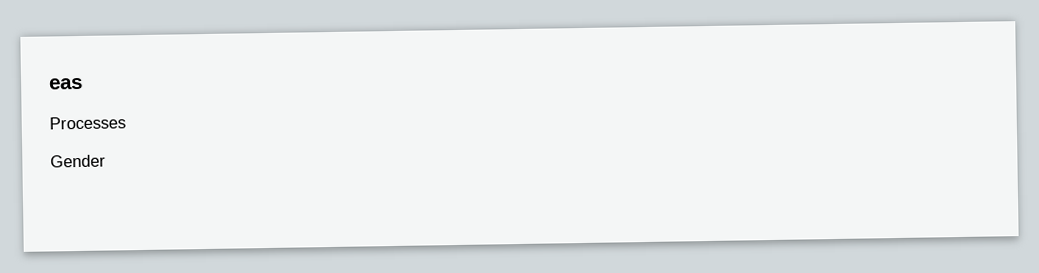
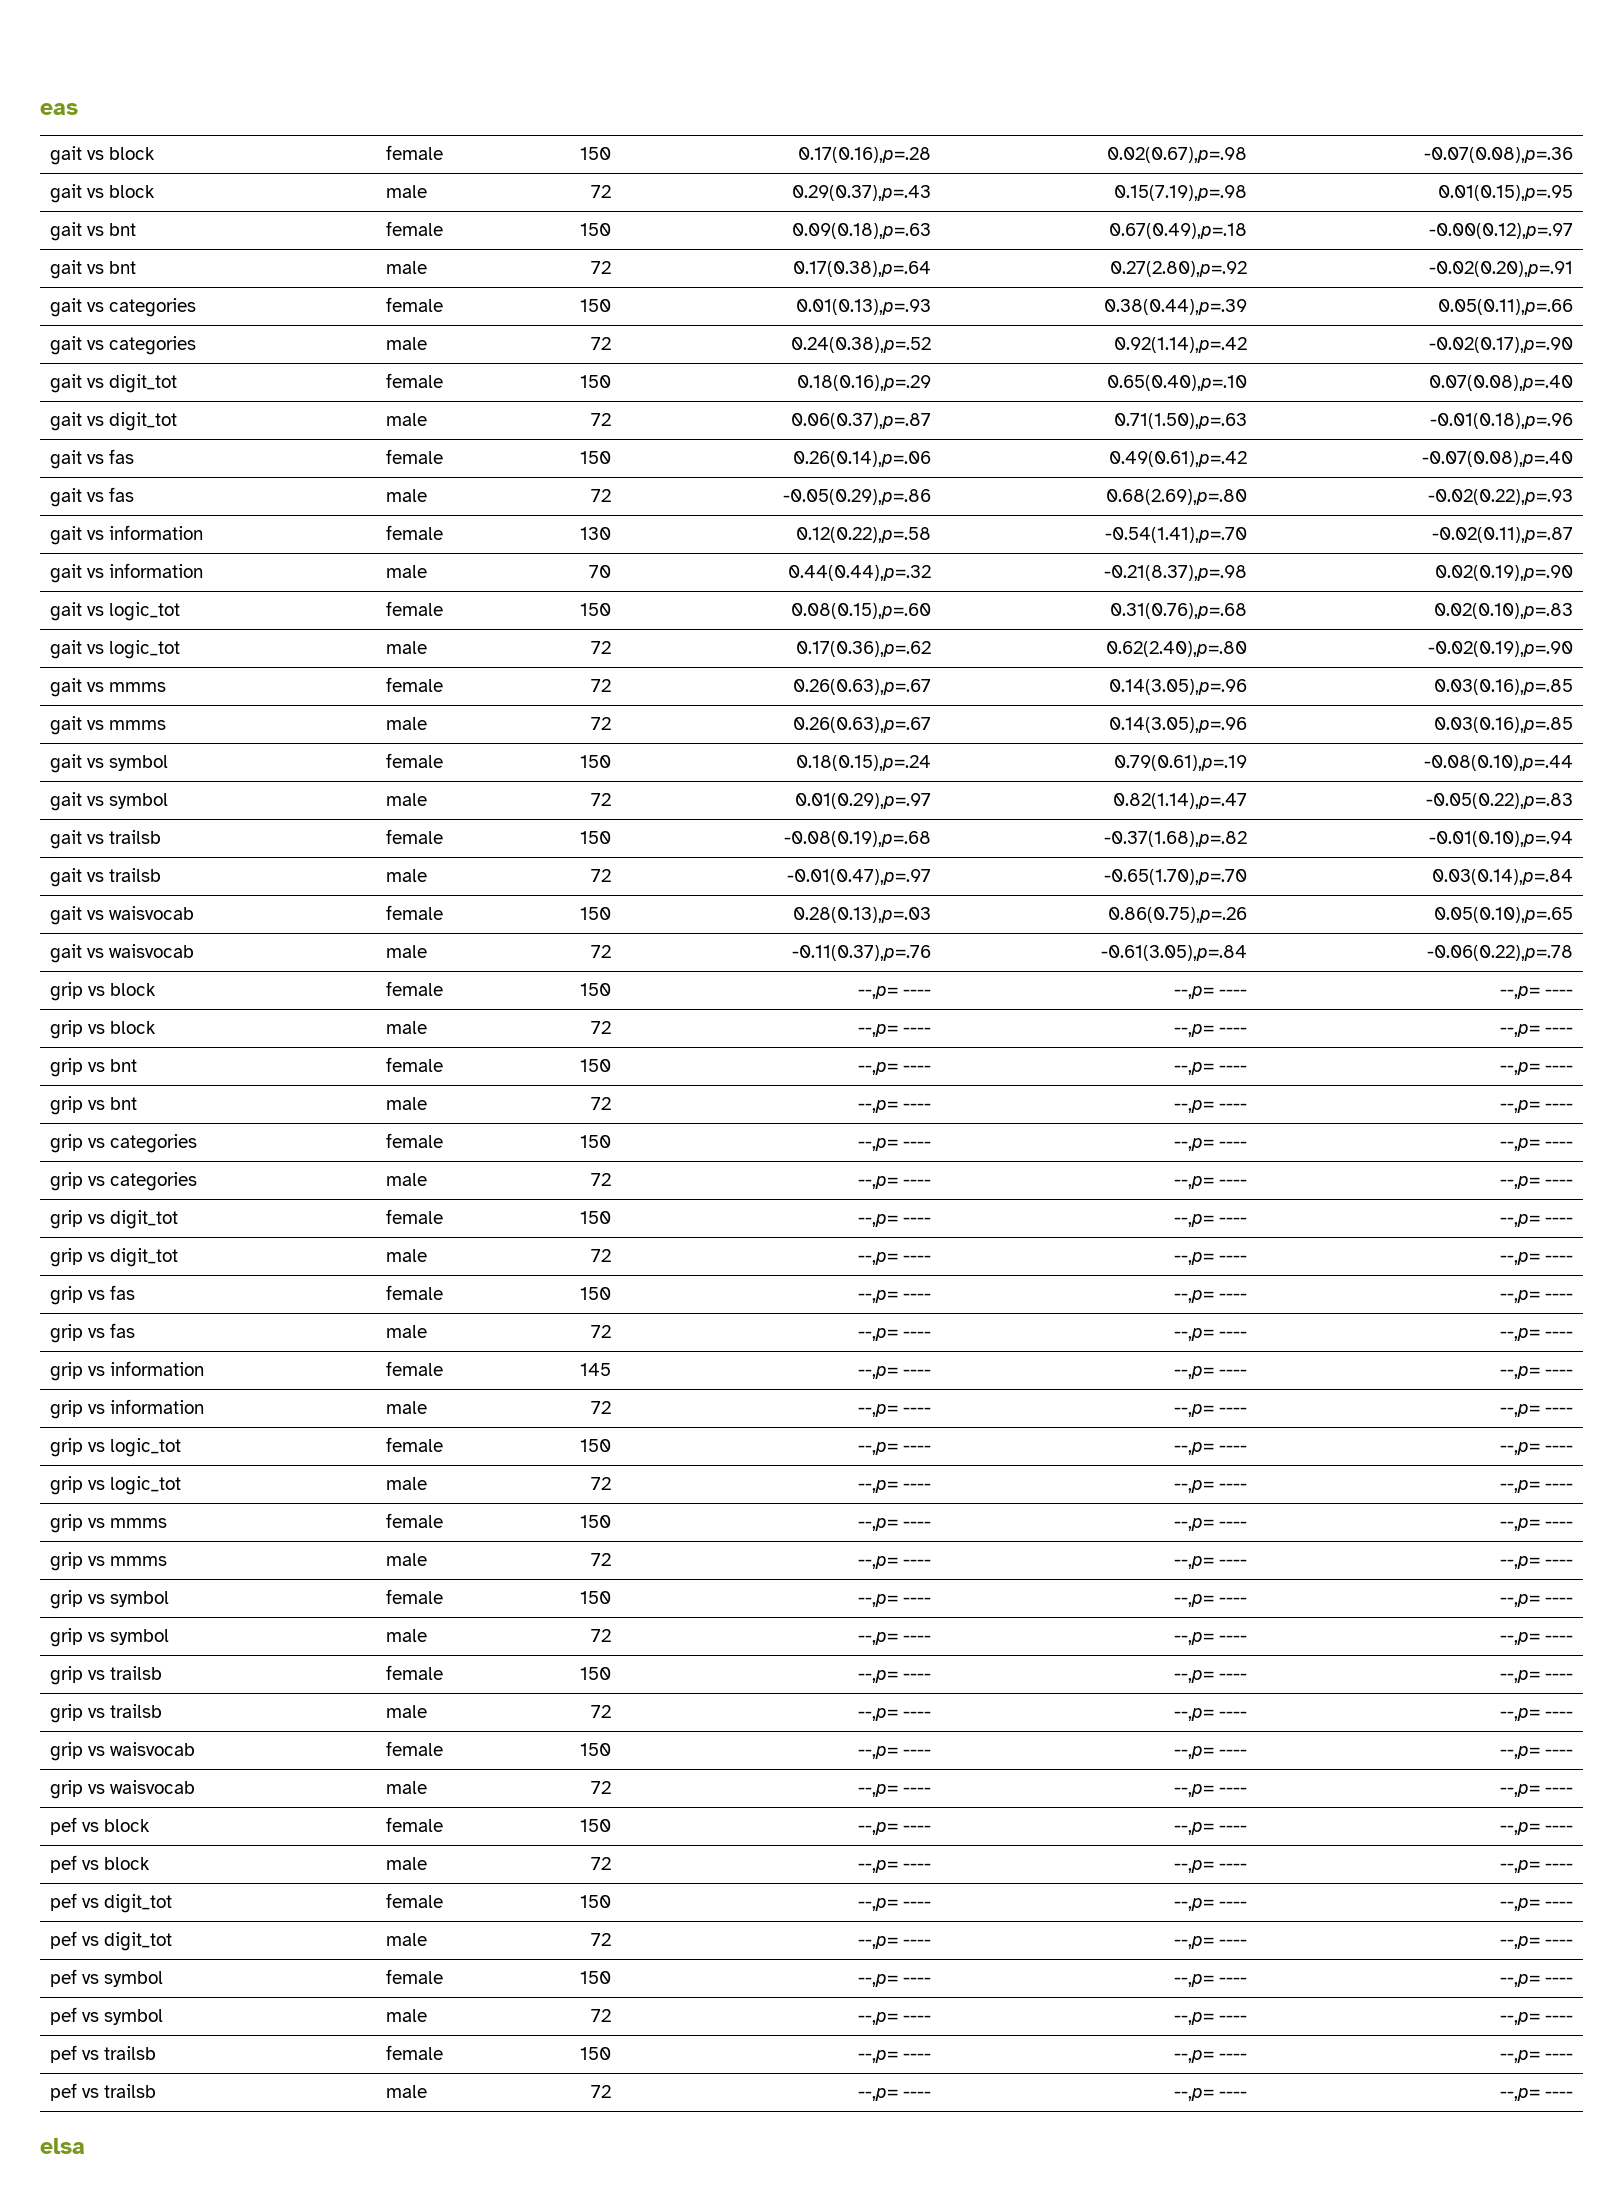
[49,116,126,130] [50,154,106,168] // Processes // Gender -> [49,146,155,165] [385,145,443,160] [580,147,612,160] [798,147,932,163] [1107,147,1248,163] [1424,147,1574,163] [49,184,155,203] [385,185,427,198] [591,185,612,198] [792,185,932,201] [1114,185,1248,201] [1438,185,1574,201] [49,222,136,241] [385,221,443,236] [580,223,612,236] [792,223,932,239] [1109,223,1248,239] [1429,223,1574,239] [49,260,136,279] [385,261,427,274] [591,261,612,274] [793,261,932,277] [1110,261,1248,277] [1429,261,1574,277] [49,298,196,317] [385,297,443,312] [580,299,612,312] [796,299,932,315] [1104,299,1248,315] [1438,299,1574,315] [49,336,196,355] [385,337,427,350] [591,337,612,350] [791,337,932,353] [1114,337,1248,353] [1429,337,1574,353] [49,374,177,393] [385,373,443,388] [580,375,612,388] [797,375,932,391] [1107,375,1248,391] [1429,375,1574,391] [49,412,177,431] [385,413,427,426] [591,413,612,426] [791,413,932,429] [1114,413,1248,429] [1430,413,1574,429] [49,449,134,469] [385,449,443,464] [580,451,612,464] [793,451,932,467] [1109,451,1248,467] [1422,451,1574,467] [49,487,134,507] [385,489,427,502] [591,489,612,502] [783,489,932,505] [1106,489,1248,505] [1428,489,1574,505] [49,525,203,545] [385,525,443,540] [580,527,612,540] [796,527,932,543] [1105,527,1248,543] [1432,527,1574,543] [49,563,203,583] [385,565,427,578] [589,565,612,578] [788,565,932,581] [1104,565,1248,581] [1435,565,1574,581] [49,602,180,621] [385,601,443,616] [580,603,612,616] [791,603,932,619] [1110,603,1248,619] [1434,603,1574,619] [49,640,180,659] [385,641,427,654] [591,641,612,654] [796,641,932,657] [1106,641,1248,657] [1428,641,1574,657] [49,678,166,697] [385,677,443,692] [591,679,612,692] [793,679,932,695] [1109,679,1248,695] [1434,679,1574,695] [49,716,166,735] [385,717,427,730] [591,717,612,730] [793,717,932,733] [1109,717,1248,733] [1434,717,1574,733] [49,754,168,773] [385,753,443,768] [580,755,612,768] [796,755,932,771] [1114,755,1248,771] [1424,755,1574,771] [49,792,168,811] [385,793,427,806] [591,793,612,806] [795,793,932,809] [1113,793,1248,809] [1426,793,1574,809] [49,830,161,849] [385,829,443,844] [580,831,612,844] [784,831,932,847] [1104,831,1248,847] [1429,831,1574,847] [49,868,161,887] [385,869,427,882] [591,869,612,882] [787,869,932,885] [1104,869,1248,885] [1432,869,1574,885] [49,906,194,925] [385,905,443,920] [580,907,612,920] [793,907,932,923] [1108,907,1248,923] [1434,907,1574,923] [49,944,194,963] [385,945,427,958] [591,945,612,958] [792,945,932,961] [1101,945,1248,961] [1427,945,1574,961] [49,982,156,1001] [385,981,443,996] [580,983,612,996] [858,986,932,999] [1174,986,1248,999] [1500,986,1574,999] [49,1020,156,1039] [385,1021,427,1034] [591,1021,612,1034] [858,1024,932,1037] [1174,1024,1248,1037] [1500,1024,1574,1037] [49,1058,137,1077] [385,1057,443,1072] [580,1059,612,1072] [858,1062,932,1075] [1174,1062,1248,1075] [1500,1062,1574,1075] [49,1096,137,1115] [385,1097,427,1110] [591,1097,612,1110] [858,1100,932,1113] [1174,1100,1248,1113] [1500,1100,1574,1113] [49,1134,197,1153] [385,1133,443,1148] [580,1135,612,1148] [858,1138,932,1151] [1174,1138,1248,1151] [1500,1138,1574,1151] [49,1172,197,1191] [385,1173,427,1186] [591,1173,612,1186] [858,1176,932,1189] [1174,1176,1248,1189] [1500,1176,1574,1189] [49,1210,178,1229] [385,1209,443,1224] [580,1211,612,1224] [858,1214,932,1227] [1174,1214,1248,1227] [1500,1214,1574,1227] [49,1248,178,1267] [385,1249,427,1262] [591,1249,612,1262] [858,1252,932,1265] [1174,1252,1248,1265] [1500,1252,1574,1265] [49,1285,135,1305] [385,1285,443,1300] [580,1287,612,1300] [858,1290,932,1303] [1174,1290,1248,1303] [1500,1290,1574,1303] [49,1323,135,1343] [385,1325,427,1338] [591,1325,612,1338] [858,1328,932,1341] [1174,1328,1248,1341] [1500,1328,1574,1341] [49,1361,204,1381] [385,1361,443,1376] [580,1363,612,1376] [858,1366,932,1379] [1174,1366,1248,1379] [1500,1366,1574,1379] [49,1399,204,1419] [385,1401,427,1414] [591,1401,612,1414] [858,1404,932,1417] [1174,1404,1248,1417] [1500,1404,1574,1417] [49,1438,181,1457] [385,1437,443,1452] [580,1439,612,1452] [858,1442,932,1455] [1174,1442,1248,1455] [1500,1442,1574,1455] [49,1476,181,1495] [385,1477,427,1490] [591,1477,612,1490] [858,1480,932,1493] [1174,1480,1248,1493] [1500,1480,1574,1493] [49,1514,167,1533] [385,1513,443,1528] [580,1515,612,1528] [858,1518,932,1531] [1174,1518,1248,1531] [1500,1518,1574,1531] [49,1552,167,1571] [385,1553,427,1566] [591,1553,612,1566] [858,1556,932,1569] [1174,1556,1248,1569] [1500,1556,1574,1569] [49,1590,169,1609] [385,1589,443,1604] [580,1591,612,1604] [858,1594,932,1607] [1174,1594,1248,1607] [1500,1594,1574,1607] [49,1628,169,1647] [385,1629,427,1642] [591,1629,612,1642] [858,1632,932,1645] [1174,1632,1248,1645] [1500,1632,1574,1645] [49,1666,162,1685] [385,1665,443,1680] [580,1667,612,1680] [858,1670,932,1683] [1174,1670,1248,1683] [1500,1670,1574,1683] [49,1704,162,1723] [385,1705,427,1718] [591,1705,612,1718] [858,1708,932,1721] [1174,1708,1248,1721] [1500,1708,1574,1721] [49,1742,195,1761] [385,1741,443,1756] [580,1743,612,1756] [858,1746,932,1759] [1174,1746,1248,1759] [1500,1746,1574,1759] [49,1780,195,1799] [385,1781,427,1794] [591,1781,612,1794] [858,1784,932,1797] [1174,1784,1248,1797] [1500,1784,1574,1797] [49,1817,150,1835] [385,1817,443,1832] [580,1819,612,1832] [858,1822,932,1835] [1174,1822,1248,1835] [1500,1822,1574,1835] [49,1855,150,1873] [385,1857,427,1870] [591,1857,612,1870] [858,1860,932,1873] [1174,1860,1248,1873] [1500,1860,1574,1873] [49,1893,172,1913] [385,1893,443,1908] [580,1895,612,1908] [858,1898,932,1911] [1174,1898,1248,1911] [1500,1898,1574,1911] [49,1931,172,1951] [385,1933,427,1946] [591,1933,612,1946] [858,1936,932,1949] [1174,1936,1248,1949] [1500,1936,1574,1949] [49,1969,163,1987] [385,1969,443,1984] [580,1971,612,1984] [858,1974,932,1987] [1174,1974,1248,1987] [1500,1974,1574,1987] [49,2007,163,2025] [385,2009,427,2022] [591,2009,612,2022] [858,2012,932,2025] [1174,2012,1248,2025] [1500,2012,1574,2025] [49,2045,156,2063] [385,2045,443,2060] [580,2047,612,2060] [858,2050,932,2063] [1174,2050,1248,2063] [1500,2050,1574,2063] [49,2083,156,2101] [385,2085,427,2098] [591,2085,612,2098] [858,2088,932,2101] [1174,2088,1248,2101] [1500,2088,1574,2101] [40,2138,85,2154] // gait vs block | female | 150 | 0.17(0.16),p=.28 | 0.02(0.67),p=.98 | -0.07(0.08),p=.36 // gait vs block | male | 72 | 0.29(0.37),p=.43 | 0.15(7.19),p=.98 | 0.01(0.15),p=.95 // gait vs bnt | female | 150 | 0.09(0.18),p=.63 | 0.67(0.49),p=.18 | -0.00(0.12),p=.97 // gait vs bnt | male | 72 | 0.17(0.38),p=.64 | 0.27(2.80),p=.92 | -0.02(0.20),p=.91 // gait vs categories | female | 150 | 0.01(0.13),p=.93 | 0.38(0.44),p=.39 | 0.05(0.11),p=.66 // gait vs categories | male | 72 | 0.24(0.38),p=.52 | 0.92(1.14),p=.42 | -0.02(0.17),p=.90 // gait vs digit_tot | female | 150 | 0.18(0.16),p=.29 | 0.65(0.40),p=.10 | 0.07(0.08),p=.40 // gait vs digit_tot | male | 72 | 0.06(0.37),p=.87 | 0.71(1.50),p=.63 | -0.01(0.18),p=.96 // gait vs fas | female | 150 | 0.26(0.14),p=.06 | 0.49(0.61),p=.42 | -0.07(0.08),p=.40 // gait vs fas | male | 72 | -0.05(0.29),p=.86 | 0.68(2.69),p=.80 | -0.02(0.22),p=.93 // gait vs information | female | 130 | 0.12(0.22),p=.58 | -0.54(1.41),p=.70 | -0.02(0.11),p=.87 // gait vs information | male | 70 | 0.44(0.44),p=.32 | -0.21(8.37),p=.98 | 0.02(0.19),p=.90 // gait vs logic_tot | female | 150 | 0.08(0.15),p=.60 | 0.31(0.76),p=.68 | 0.02(0.10),p=.83 // gait vs logic_tot | male | 72 | 0.17(0.36),p=.62 | 0.62(2.40),p=.80 | -0.02(0.19),p=.90 // gait vs mmms | female | 72 | 0.26(0.63),p=.67 | 0.14(3.05),p=.96 | 0.03(0.16),p=.85 // gait vs mmms | male | 72 | 0.26(0.63),p=.67 | 0.14(3.05),p=.96 | 0.03(0.16),p=.85 // gait vs symbol | female | 150 | 0.18(0.15),p=.24 | 0.79(0.61),p=.19 | -0.08(0.10),p=.44 // gait vs symbol | male | 72 | 0.01(0.29),p=.97 | 0.82(1.14),p=.47 | -0.05(0.22),p=.83 // gait vs trailsb | female | 150 | -0.08(0.19),p=.68 | -0.37(1.68),p=.82 | -0.01(0.10),p=.94 // gait vs trailsb | male | 72 | -0.01(0.47),p=.97 | -0.65(1.70),p=.70 | 0.03(0.14),p=.84 // gait vs waisvocab | female | 150 | 0.28(0.13),p=.03 | 0.86(0.75),p=.26 | 0.05(0.10),p=.65 // gait vs waisvocab | male | 72 | -0.11(0.37),p=.76 | -0.61(3.05),p=.84 | -0.06(0.22),p=.78 // grip vs block | female | 150 | --,p= ---- | --,p= ---- | --,p= ---- // grip vs block | male | 72 | --,p= ---- | --,p= ---- | --,p= ---- // grip vs bnt | female | 150 | --,p= ---- | --,p= ---- | --,p= ---- // grip vs bnt | male | 72 | --,p= ---- | --,p= ---- | --,p= ---- // grip vs categories | female | 150 | --,p= ---- | --,p= ---- | --,p= ---- // grip vs categories | male | 72 | --,p= ---- | --,p= ---- | --,p= ---- // grip vs digit_tot | female | 150 | --,p= ---- | --,p= ---- | --,p= ---- // grip vs digit_tot | male | 72 | --,p= ---- | --,p= ---- | --,p= ---- // grip vs fas | female | 150 | --,p= ---- | --,p= ---- | --,p= ---- // grip vs fas | male | 72 | --,p= ---- | --,p= ---- | --,p= ---- // grip vs information | female | 145 | --,p= ---- | --,p= ---- | --,p= ---- // grip vs information | male | 72 | --,p= ---- | --,p= ---- | --,p= ---- // grip vs logic_tot | female | 150 | --,p= ---- | --,p= ---- | --,p= ---- // grip vs logic_tot | male | 72 | --,p= ---- | --,p= ---- | --,p= ---- // grip vs mmms | female | 150 | --,p= ---- | --,p= ---- | --,p= ---- // grip vs mmms | male | 72 | --,p= ---- | --,p= ---- | --,p= ---- // grip vs symbol | female | 150 | --,p= ---- | --,p= ---- | --,p= ---- // grip vs symbol | male | 72 | --,p= ---- | --,p= ---- | --,p= ---- // grip vs trailsb | female | 150 | --,p= ---- | --,p= ---- | --,p= ---- // grip vs trailsb | male | 72 | --,p= ---- | --,p= ---- | --,p= ---- // grip vs waisvocab | female | 150 | --,p= ---- | --,p= ---- | --,p= ---- // grip vs waisvocab | male | 72 | --,p= ---- | --,p= ---- | --,p= ---- // pef vs block | female | 150 | --,p= ---- | --,p= ---- | --,p= ---- // pef vs block | male | 72 | --,p= ---- | --,p= ---- | --,p= ---- // pef vs digit_tot | female | 150 | --,p= ---- | --,p= ---- | --,p= ---- // pef vs digit_tot | male | 72 | --,p= ---- | --,p= ---- | --,p= ---- // pef vs symbol | female | 150 | --,p= ---- | --,p= ---- | --,p= ---- // pef vs symbol | male | 72 | --,p= ---- | --,p= ---- | --,p= ---- // pef vs trailsb | female | 150 | --,p= ---- | --,p= ---- | --,p= ---- // pef vs trailsb | male | 72 | --,p= ---- | --,p= ---- | --,p= ---- // elsa

